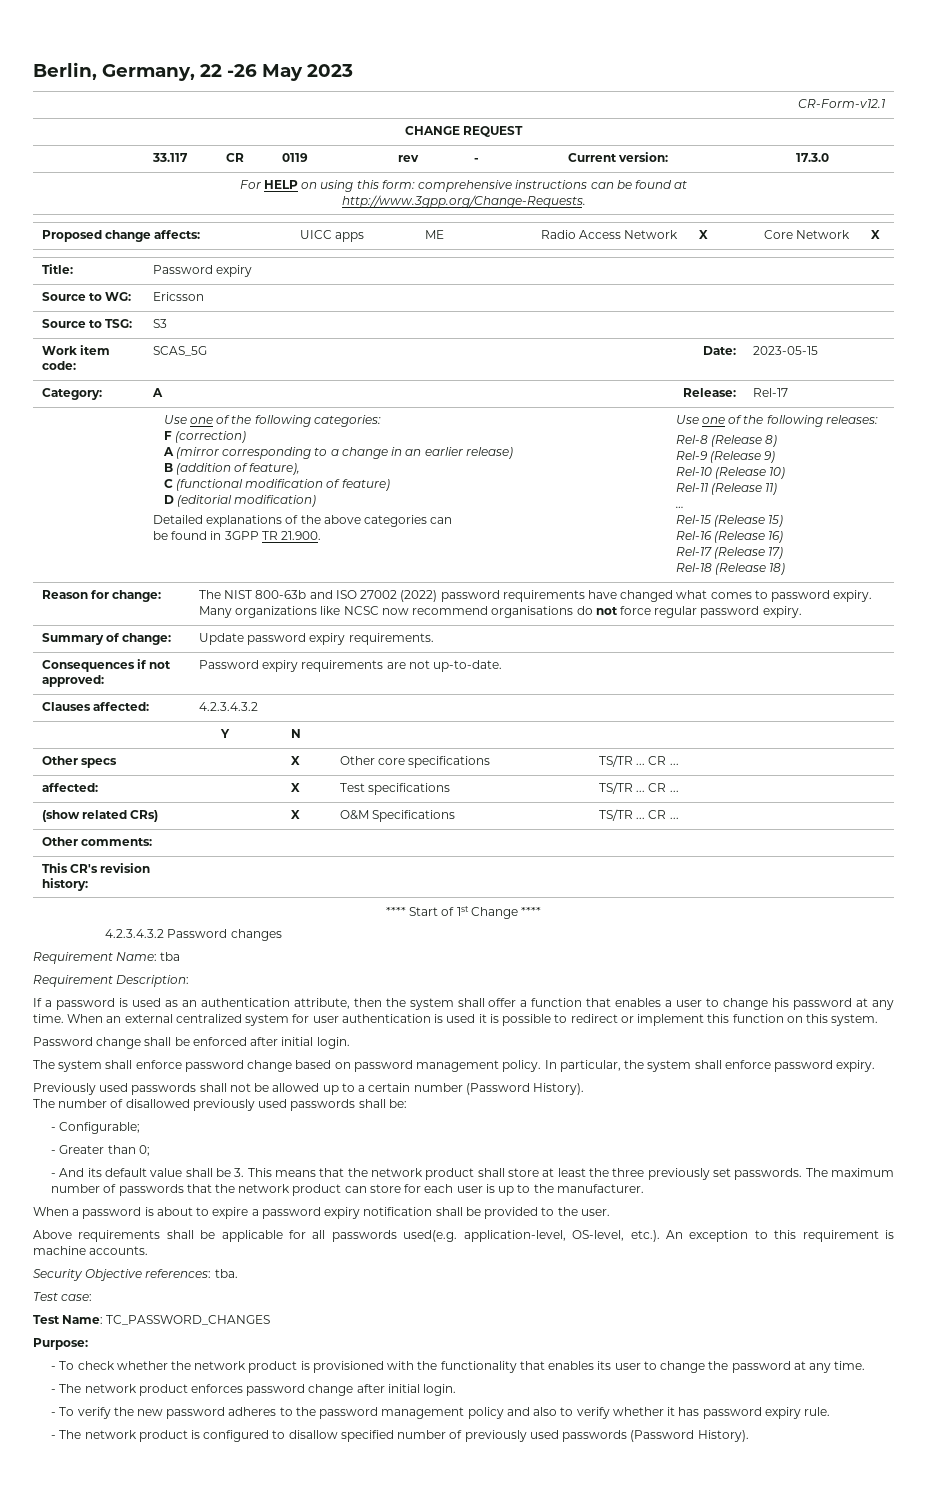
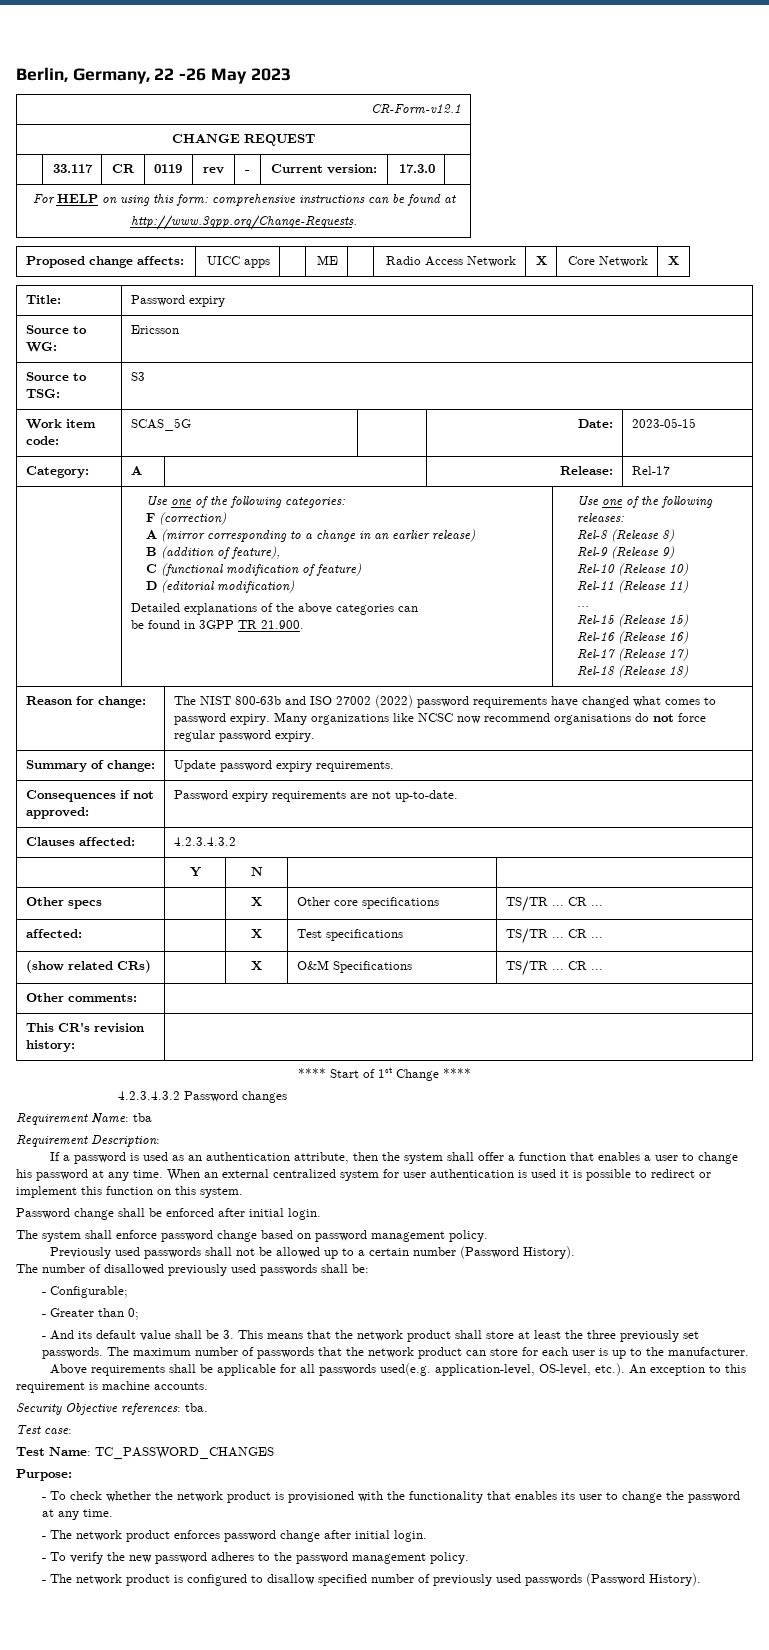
[544,1060,876,1072] In particular, the system shall enforce password expiry. -> (488, 1236) none
[33,1207,610,1219] // When a password is about to expire a password expiry notification shall be provided to the user. -> (749, 1351) none
[467,1407,831,1419] policy and also to verify whether it has password expiry rule. -> [429,1552,469,1564] policy.

